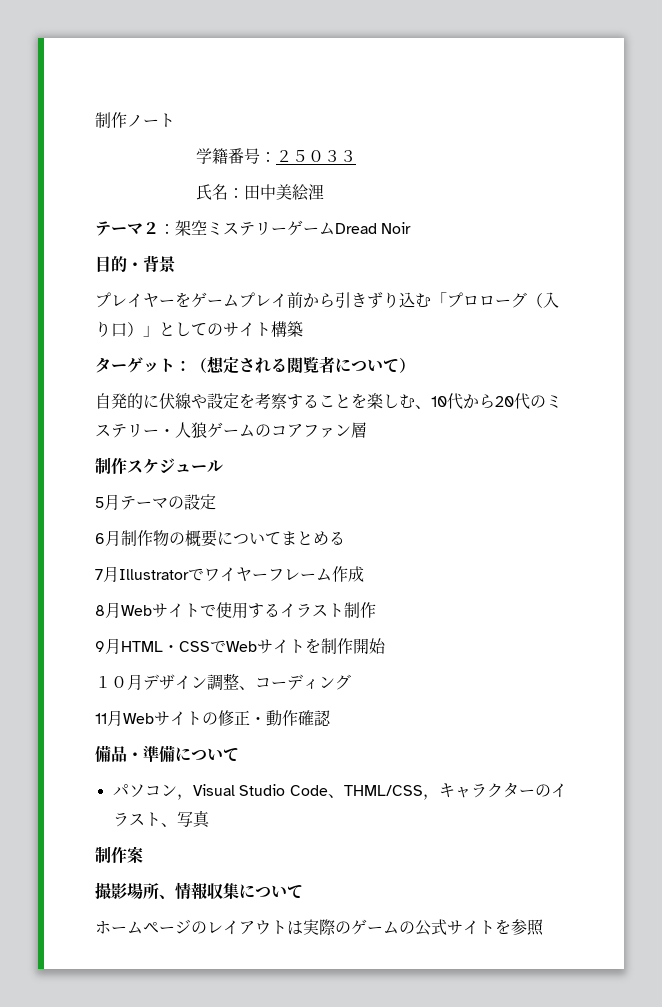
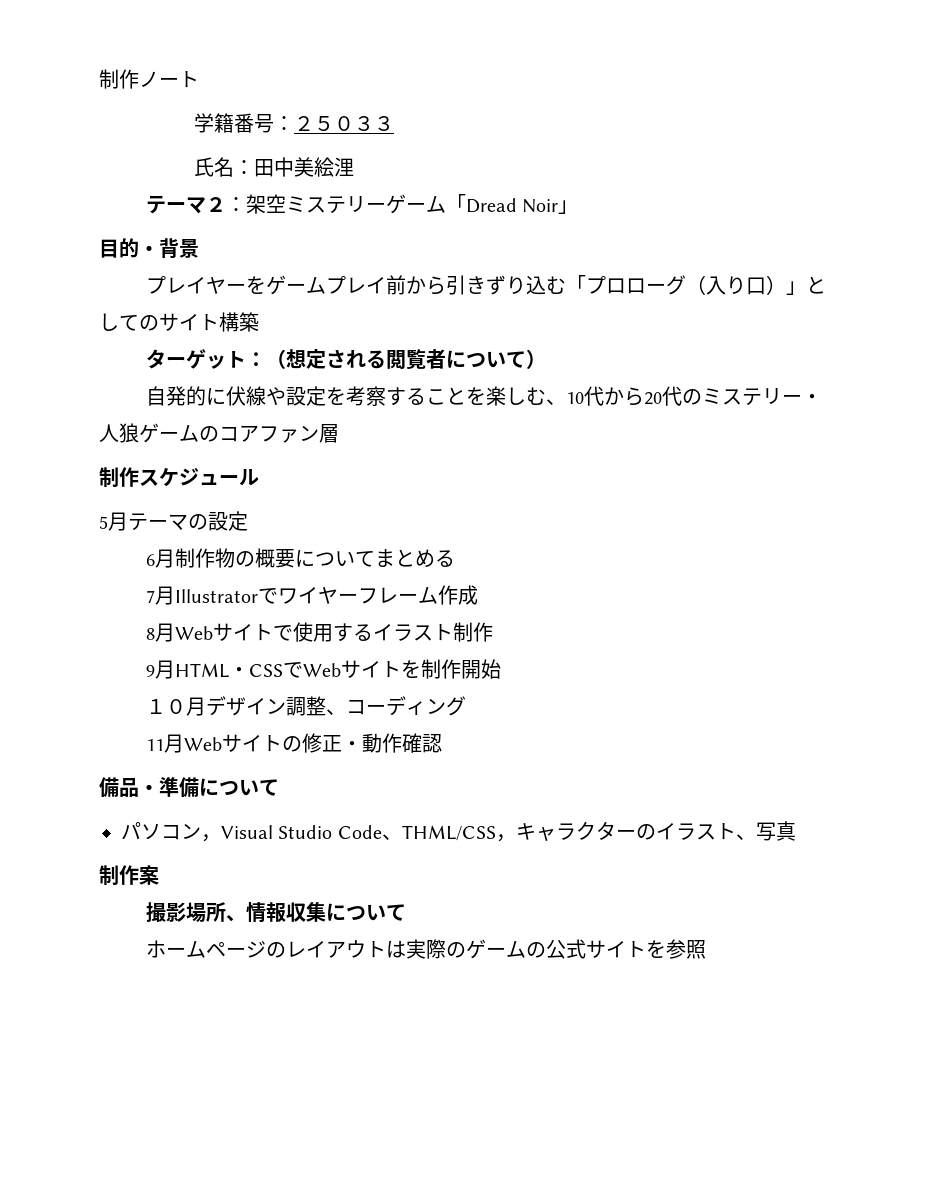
(335, 228) none -> [446,194,467,212] 「
(412, 228) none -> [558,200,579,214] 」

